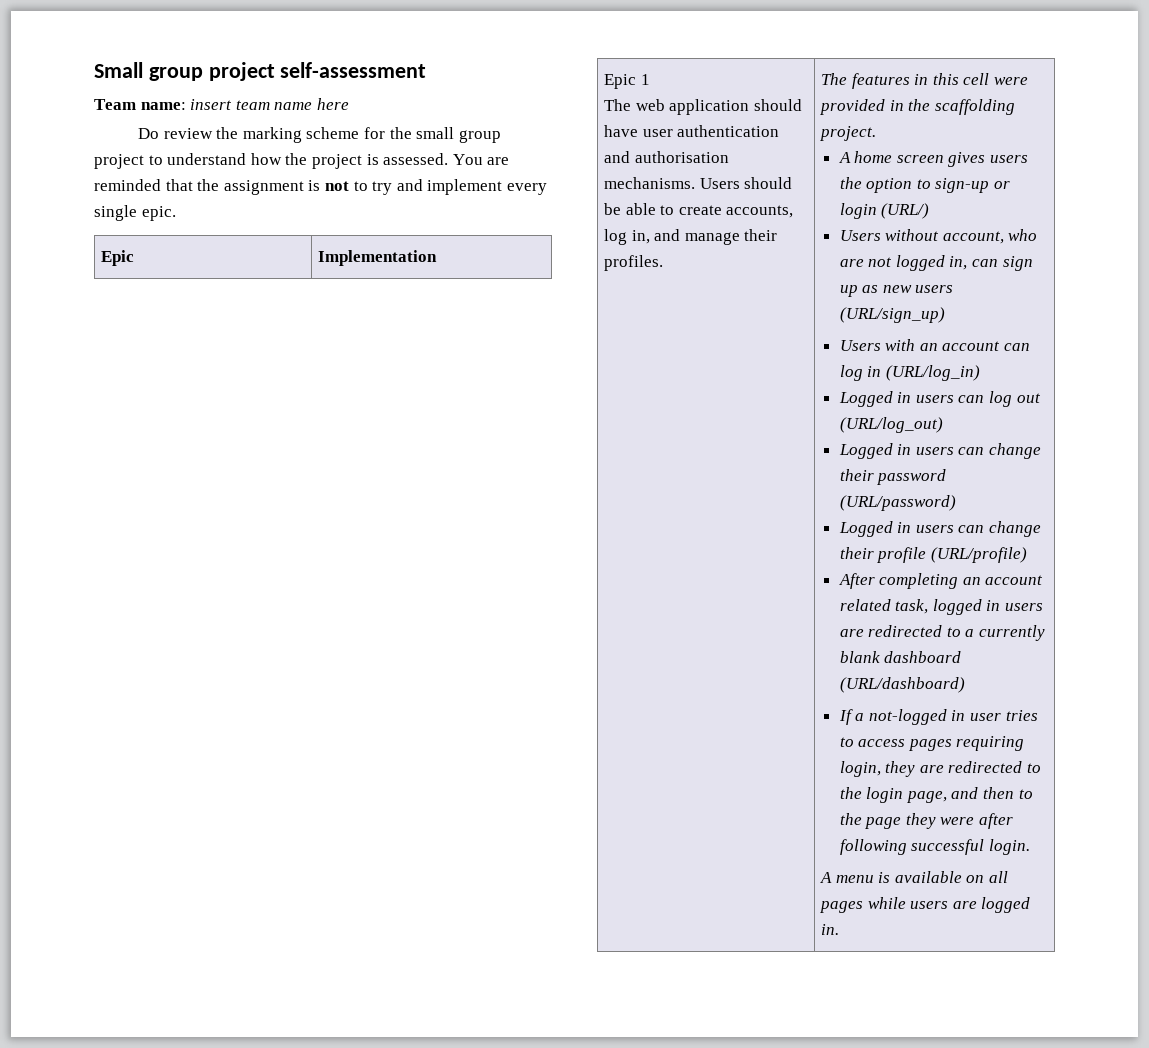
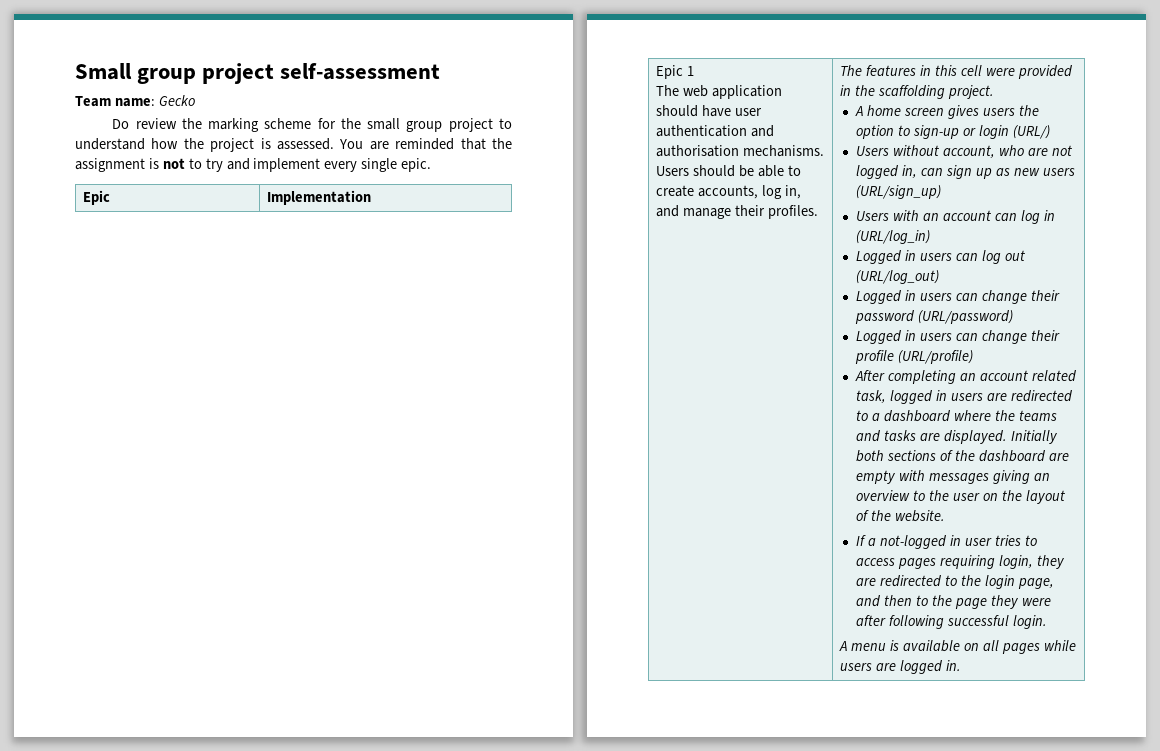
[190,98,349,110] insert team name here -> [158,95,195,106] Gecko
[979,625,1046,641] [839,651,962,663] [839,677,965,693] currently blank dashboard (URL/dashboard) -> [884,410,1057,422] [856,430,1059,444] [856,450,1069,462] [856,470,1051,484] [856,490,1065,504] [856,510,946,522] dashboard where the teams and tasks are displayed. Initially both sections of the dashboard are empty with messages giving an overview to the user on the layout of the website.

